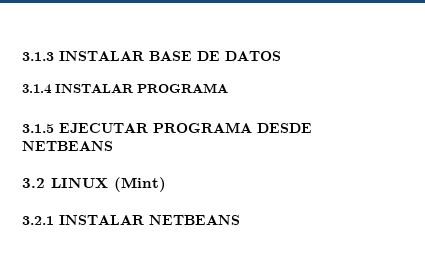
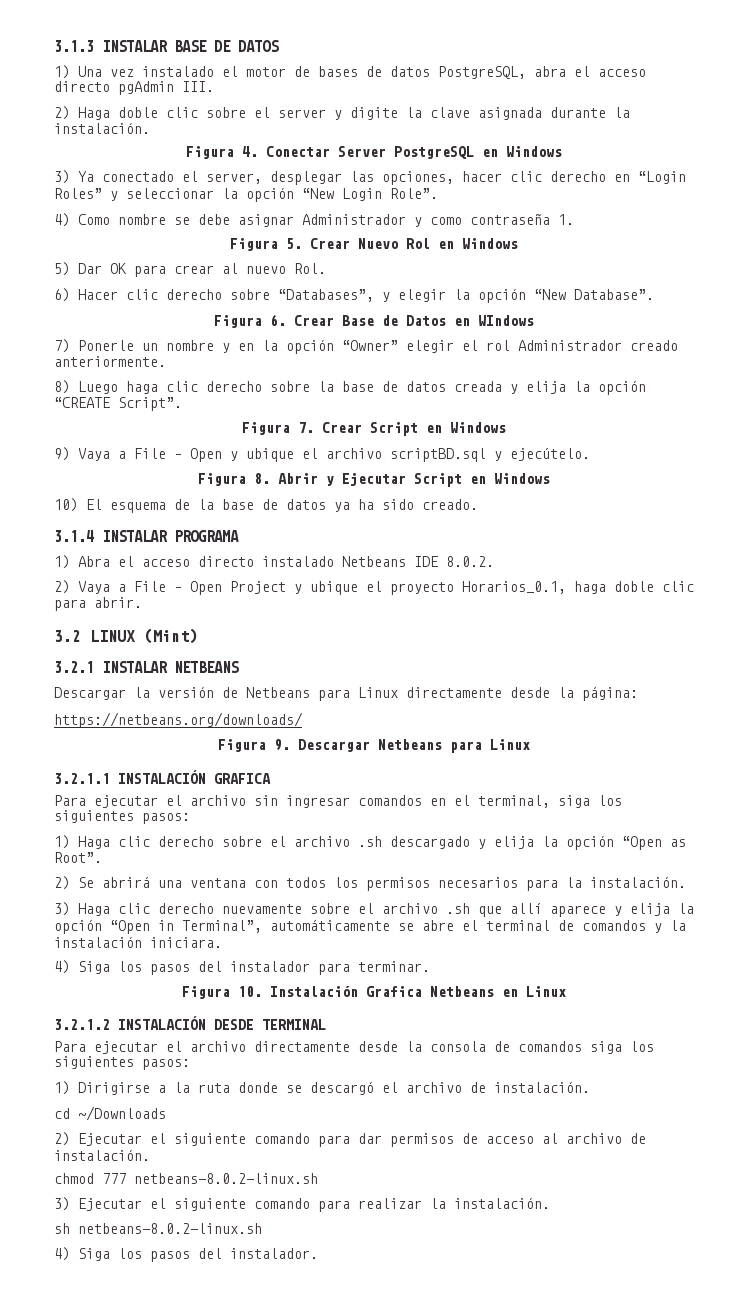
[22,83,228,94] [22,122,312,133] [22,141,113,151] 3.1.4 INSTALAR PROGRAMA // 3.1.5 EJECUTAR PROGRAMA DESDE NETBEANS -> [54,65,646,79] [54,81,214,95] [54,106,630,120] [54,122,150,134] [186,146,562,159] [54,170,686,185] [54,187,438,202] [54,213,574,227] [230,238,518,251] [54,262,326,277] [54,288,654,303] [214,314,534,328] [54,339,678,354] [54,356,166,367] [54,380,646,395] [54,397,182,411] [242,422,506,436] [54,447,590,462] [198,473,550,487] [54,498,478,513] [54,530,239,542] [54,555,494,569] [54,580,694,595] [54,597,142,611] 1) Una vez instalado el motor de bases de datos PostgreSQL, abra el acceso directo pgAdmin III. // 2) Haga doble clic sobre el server y digite la clave asignada durante la instalación. // Figura 4. Conectar Server PostgreSQL en Windows // 3) Ya conectado el server, desplegar las opciones, hacer clic derecho en “Login Roles” y seleccionar la opción “New Login Role”. // 4) Como nombre se debe asignar Administrador y como contraseña 1. // Figura 5. Crear Nuevo Rol en Windows // 5) Dar OK para crear al nuevo Rol. // 6) Hacer clic derecho sobre “Databases”, y elegir la opción “New Database”. // Figura 6. Crear Base de Datos en WIndows // 7) Ponerle un nombre y en la opción “Owner” elegir el rol Administrador creado anteriormente. // 8) Luego haga clic derecho sobre la base de datos creada y elija la opción “CREATE Script”. // Figura 7. Crear Script en Windows // 9) Vaya a File – Open y ubique el archivo scriptBD.sql y ejecútelo. // Figura 8. Abrir y Ejecutar Script en Windows // 10) El esquema de la base de datos ya ha sido creado. // 3.1.4 INSTALAR PROGRAMA // 1) Abra el acceso directo instalado Netbeans IDE 8.0.2. // 2) Vaya a File – Open Project y ubique el proyecto Horarios_0.1, haga doble clic para abrir.
(240, 220) none -> [54,686,638,701] [54,712,303,728] [218,739,530,753] [54,770,271,784] [54,795,622,808] [54,810,190,824] [54,835,686,850] [54,852,102,863] [54,876,686,891] [54,902,694,917] [54,919,686,934] [54,936,222,948] [54,960,430,975] [182,986,566,999] [54,1016,326,1030] [54,1041,654,1054] [54,1056,190,1070] [54,1081,590,1095] [54,1106,166,1121] [54,1132,646,1147] [54,1149,150,1161] [54,1173,318,1184] [54,1197,550,1212] [54,1223,262,1234] [54,1247,318,1262] // Descargar la versión de Netbeans para Linux directamente desde la página: // https://netbeans.org/downloads/ // Figura 9. Descargar Netbeans para Linux // 3.2.1.1 INSTALACIÓN GRAFICA // Para ejecutar el archivo sin ingresar comandos en el terminal, siga los siguientes pasos: // 1) Haga clic derecho sobre el archivo .sh descargado y elija la opción “Open as Root”. // 2) Se abrirá una ventana con todos los permisos necesarios para la instalación. // 3) Haga clic derecho nuevamente sobre el archivo .sh que allí aparece y elija la opción “Open in Terminal”, automáticamente se abre el terminal de comandos y la instalación iniciara. // 4) Siga los pasos del instalador para terminar. // Figura 10. Instalación Grafica Netbeans en Linux // 3.2.1.2 INSTALACIÓN DESDE TERMINAL // Para ejecutar el archivo directamente desde la consola de comandos siga los siguientes pasos: // 1) Dirigirse a la ruta donde se descargó el archivo de instalación. // cd ~/Downloads // 2) Ejecutar el siguiente comando para dar permisos de acceso al archivo de instalación. // chmod 777 netbeans-8.0.2-linux.sh // 3) Ejecutar el siguiente comando para realizar la instalación. // sh netbeans-8.0.2-linux.sh // 4) Siga los pasos del instalador.

